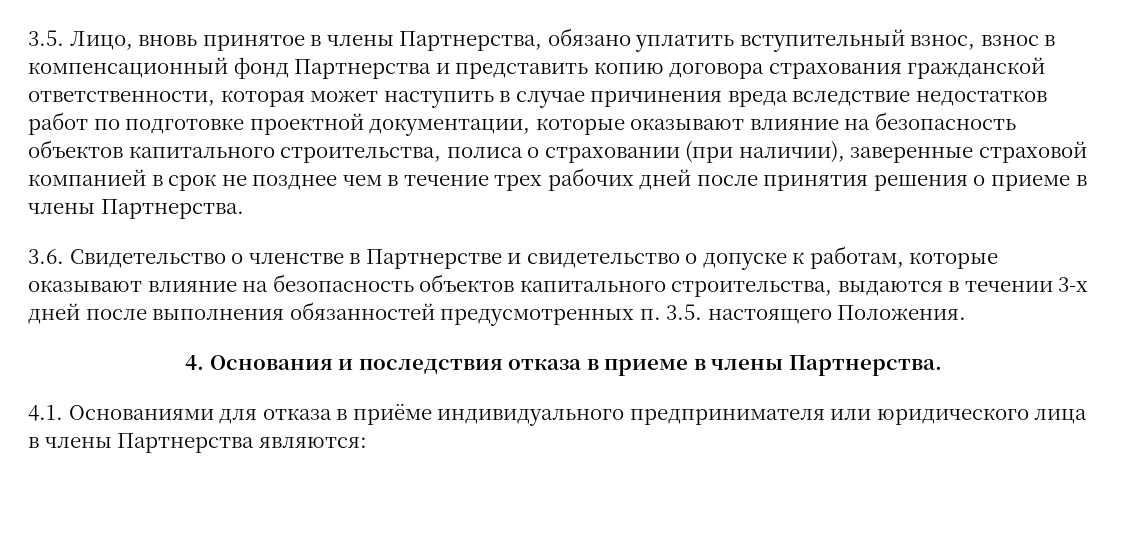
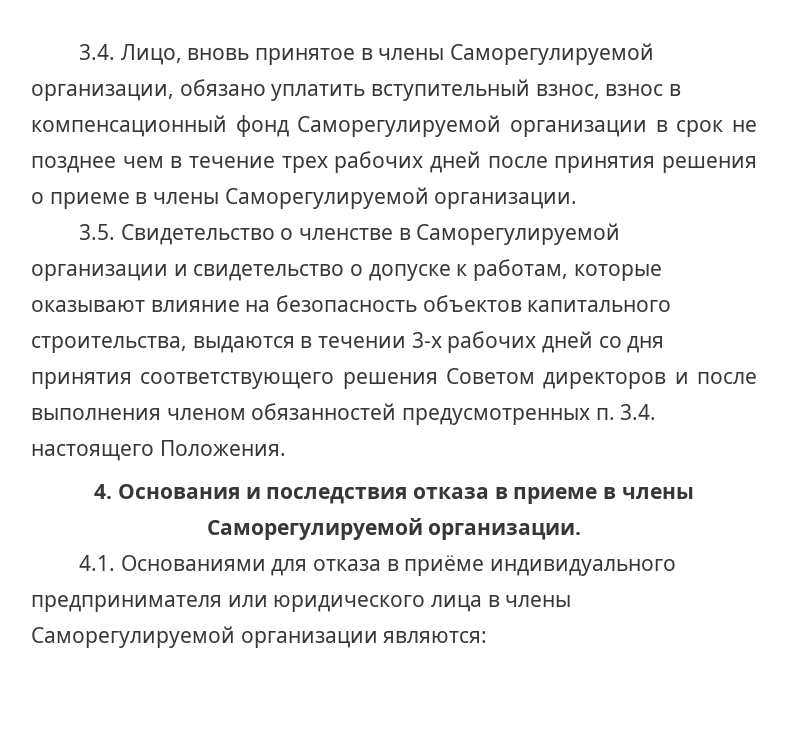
[28,30,64,46] 3.5. -> [78,44,115,60] 3.4.
[399,31,543,51] Партнерства, -> [449,43,654,65] [31,84,174,101] Саморегулируемой организации,
[294,57,1046,79] [28,90,1047,108] [28,112,1016,136] [28,140,1087,163] [28,169,146,186] Партнерства и представить копию договора страхования гражданской ответственности, которая может наступить в случае причинения вреда вследствие недостатков работ по подготовке проектной документации, которые оказывают влияние на безопасность объектов капитального строительства, полиса о страховании (при наличии), заверенные страховой компанией -> [297,115,647,137] Саморегулируемой организации
[100,199,244,219] [28,249,64,264] Партнерства. // 3.6. -> [224,187,578,209] [78,224,115,240] Саморегулируемой организации. // 3.5.
[365,249,502,269] Партнерстве -> [416,223,621,245] [31,264,168,281] Саморегулируемой организации
[28,303,80,324] дней -> [447,331,665,353] [31,368,689,389] рабочих дней со дня принятия соответствующего решения Советом директоров и
(285, 314) none -> [166,408,246,420] членом
[666,304,703,320] 3.5. -> [620,404,657,420] 3.4.
[788,355,942,376] Партнерства. -> [206,518,582,540] Саморегулируемой организации.
[117,433,255,453] Партнерства -> [31,626,378,648] Саморегулируемой организации

